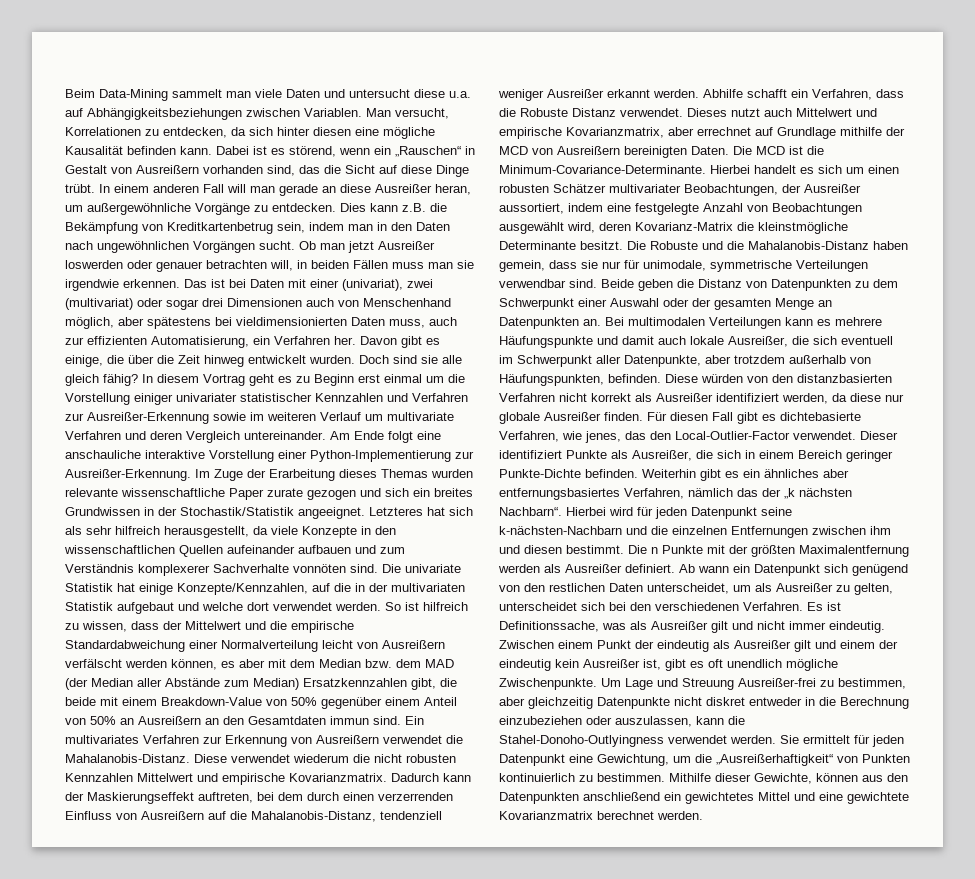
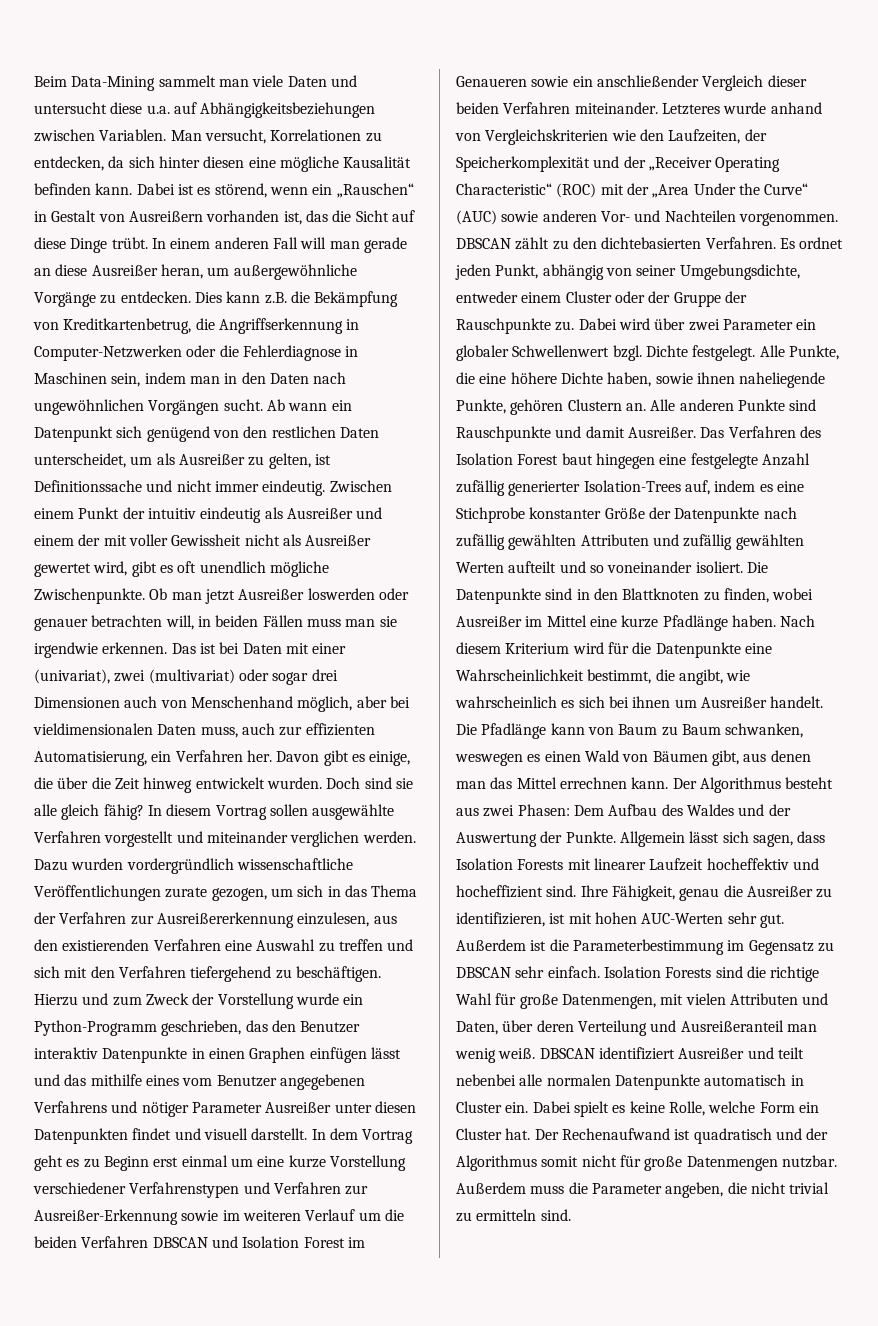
[267,165,295,176] sind, -> [283,211,302,225] ist,
[167,222,273,234] Kreditkartenbetrug -> [63,318,360,334] [34,345,359,361] [34,372,107,384] Kreditkartenbetrug, die Angriffserkennung in Computer-Netzwerken oder die Fehlerdiagnose in Maschinen
(295, 245) none -> [266,399,352,411] [34,426,379,442] [34,453,331,469] [34,480,392,496] [34,507,383,523] [34,534,372,546] [34,561,329,577] [34,588,145,604] Ab wann ein Datenpunkt sich genügend von den restlichen Daten unterscheidet, um als Ausreißer zu gelten, ist Definitionssache und nicht immer eindeutig. Zwischen einem Punkt der intuitiv eindeutig als Ausreißer und einem der mit voller Gewissheit nicht als Ausreißer gewertet wird, gibt es oft unendlich mögliche Zwischenpunkte.
[147,317,347,329] spätestens bei vieldimensionierten -> [389,696,410,708] [33,723,153,735] bei vieldimensionalen
(245, 380) none -> [269,804,395,820] [34,831,416,847] [34,858,353,874] [34,885,418,901] [34,912,397,928] [34,939,414,952] [34,966,381,982] [34,993,364,1009] [34,1020,361,1036] [34,1047,401,1063] [34,1074,365,1090] [34,1101,416,1117] [34,1128,414,1144] sollen ausgewählte Verfahren vorgestellt und miteinander verglichen werden. Dazu wurden vordergründlich wissenschaftliche Veröffentlichungen zurate gezogen, um sich in das Thema der Verfahren zur Ausreißererkennung einzulesen, aus den existierenden Verfahren eine Auswahl zu treffen und sich mit den Verfahren tiefergehend zu beschäftigen. Hierzu und zum Zweck der Vorstellung wurde ein Python-Programm geschrieben, das den Benutzer interaktiv Datenpunkte in einen Graphen einfügen lässt und das mithilfe eines vom Benutzer angegebenen Verfahrens und nötiger Parameter Ausreißer unter diesen Datenpunkten findet und visuell darstellt. In dem Vortrag
[448,374,465,383] [65,393,383,405] die Vorstellung einiger univariater statistischer Kennzahlen -> [257,1155,406,1171] [33,1182,240,1198] eine kurze Vorstellung verschiedener Verfahrenstypen
[387,412,454,421] [65,431,441,443] [65,450,474,462] [65,469,473,481] [65,488,473,500] [65,507,473,519] [65,526,396,538] [64,545,405,557] [65,564,461,576] [65,583,465,595] [65,602,468,614] [65,621,354,633] [65,640,445,652] [65,659,454,670] [65,678,457,690] [65,697,457,709] [65,716,424,725] [65,735,463,747] [65,754,456,763] [65,773,471,785] [65,792,453,804] [65,811,442,822] [498,89,904,101] [499,108,877,117] [499,127,905,139] [499,146,824,158] [499,165,899,174] [499,184,861,196] [499,203,862,215] [499,222,848,234] [499,241,908,250] [499,260,868,272] [499,279,898,291] [499,298,832,310] [499,317,882,329] [499,336,893,348] [499,355,871,367] [499,374,892,386] [499,393,904,404] [499,412,861,424] [499,431,898,443] [499,450,893,462] [499,469,849,481] [499,488,852,500] [499,507,792,519] [499,526,891,538] [499,545,909,557] [498,564,908,576] [499,583,893,595] [499,602,841,611] [499,621,885,633] [499,640,898,652] [499,659,838,671] [499,678,906,690] [499,697,909,709] [499,716,745,727] [499,735,904,747] [499,754,910,766] [499,773,908,784] [499,792,909,804] [499,811,703,820] multivariate Verfahren und deren Vergleich untereinander. Am Ende folgt eine anschauliche interaktive Vorstellung einer Python-Implementierung zur Ausreißer-Erkennung. Im Zuge der Erarbeitung dieses Themas wurden relevante wissenschaftliche Paper zurate gezogen und sich ein breites Grundwissen in der Stochastik/Statistik angeeignet. Letzteres hat sich als sehr hilfreich herausgestellt, da viele Konzepte in den wissenschaftlichen Quellen aufeinander aufbauen und zum Verständnis komplexerer Sachverhalte vonnöten sind. Die univariate Statistik hat einige Konzepte/Kennzahlen, auf die in der multivariaten Statistik aufgebaut und welche dort verwendet werden. So ist hilfreich zu wissen, dass der Mittelwert und die empirische Standardabweichung einer Normalverteilung leicht von Ausreißern verfälscht werden können, es aber mit dem Median bzw. dem MAD (der Median aller Abstände zum Median) Ersatzkennzahlen gibt, die beide mit einem Breakdown-Value von 50% gegenüber einem Anteil von 50% an Ausreißern an den Gesamtdaten immun sind. Ein multivariates Verfahren zur Erkennung von Ausreißern verwendet die Mahalanobis-Distanz. Diese verwendet wiederum die nicht robusten Kennzahlen Mittelwert und empirische Kovarianzmatrix. Dadurch kann der Maskierungseffekt auftreten, bei dem durch einen verzerrenden Einfluss von Ausreißern auf die Mahalanobis-Distanz, tendenziell weniger Ausreißer erkannt werden. Abhilfe schafft ein Verfahren, dass die Robuste Distanz verwendet. Dieses nutzt auch Mittelwert und empirische Kovarianzmatrix, aber errechnet auf Grundlage mithilfe der MCD von Ausreißern bereinigten Daten. Die MCD ist die Minimum-Covariance-Determinante. Hierbei handelt es sich um einen robusten Schätzer multivariater Beobachtungen, der Ausreißer aussortiert, indem eine festgelegte Anzahl von Beobachtungen ausgewählt wird, deren Kovarianz-Matrix die kleinstmögliche Determinante besitzt. Die Robuste und die Mahalanobis-Distanz haben gemein, dass sie nur für unimodale, symmetrische Verteilungen verwendbar sind. Beide geben die Distanz von Datenpunkten zu dem Schwerpunkt einer Auswahl oder der gesamten Menge an Datenpunkten an. Bei multimodalen Verteilungen kann es mehrere Häufungspunkte und damit auch lokale Ausreißer, die sich eventuell im Schwerpunkt aller Datenpunkte, aber trotzdem außerhalb von Häufungspunkten, befinden. Diese würden von den distanzbasierten Verfahren nicht korrekt als Ausreißer identifiziert werden, da diese nur globale Ausreißer finden. Für diesen Fall gibt es dichtebasierte Verfahren, wie jenes, das den Local-Outlier-Factor verwendet. Dieser identifiziert Punkte als Ausreißer, die sich in einem Bereich geringer Punkte-Dichte befinden. Weiterhin gibt es ein ähnliches aber entfernungsbasiertes Verfahren, nämlich das der „k nächsten Nachbarn“. Hierbei wird für jeden Datenpunkt seine k-nächsten-Nachbarn und die einzelnen Entfernungen zwischen ihm und diesen bestimmt. Die n Punkte mit der größten Maximalentfernung werden als Ausreißer definiert. Ab wann ein Datenpunkt sich genügend von den restlichen Daten unterscheidet, um als Ausreißer zu gelten, unterscheidet sich bei den verschiedenen Verfahren. Es ist Definitionssache, was als Ausreißer gilt und nicht immer eindeutig. Zwischen einem Punkt der eindeutig als Ausreißer gilt und einem der eindeutig kein Ausreißer ist, gibt es oft unendlich mögliche Zwischenpunkte. Um Lage und Streuung Ausreißer-frei zu bestimmen, aber gleichzeitig Datenpunkte nicht diskret entweder in die Berechnung einzubeziehen oder auszulassen, kann die Stahel-Donoho-Outlyingness verwendet werden. Sie ermittelt für jeden Datenpunkt eine Gewichtung, um die „Ausreißerhaftigkeit“ von Punkten kontinuierlich zu bestimmen. Mithilfe dieser Gewichte, können aus den Datenpunkten anschließend ein gewichtetes Mittel und eine gewichtete Kovarianzmatrix berechnet werden. -> [384,1209,404,1221] [34,1236,365,1248] [456,75,807,91] [456,102,822,115] [455,129,767,145] [456,156,781,172] [456,183,809,198] [456,210,838,226] [456,237,844,250] [455,264,800,280] [456,291,747,307] [456,318,817,334] [456,345,839,361] [456,372,826,388] [456,399,817,415] [456,426,821,442] [456,453,810,469] [456,480,804,496] [456,507,797,523] [456,534,804,550] [456,561,768,573] [456,588,814,604] [456,615,816,631] [456,642,772,658] [456,669,751,685] [455,696,824,708] [456,723,804,739] [455,750,811,766] [456,777,834,793] [456,804,791,817] [456,831,826,847] [456,858,819,871] [456,885,833,901] [456,912,784,928] [456,939,834,955] [456,966,820,982] [456,993,829,1009] [456,1020,817,1036] [455,1047,804,1063] [456,1074,804,1090] [456,1101,819,1117] [456,1128,829,1144] [456,1155,837,1171] [456,1182,830,1198] [456,1209,571,1222] die beiden Verfahren DBSCAN und Isolation Forest im Genaueren sowie ein anschließender Vergleich dieser beiden Verfahren miteinander. Letzteres wurde anhand von Vergleichskriterien wie den Laufzeiten, der Speicherkomplexität und der „Receiver Operating Characteristic“ (ROC) mit der „Area Under the Curve“ (AUC) sowie anderen Vor- und Nachteilen vorgenommen. DBSCAN zählt zu den dichtebasierten Verfahren. Es ordnet jeden Punkt, abhängig von seiner Umgebungsdichte, entweder einem Cluster oder der Gruppe der Rauschpunkte zu. Dabei wird über zwei Parameter ein globaler Schwellenwert bzgl. Dichte festgelegt. Alle Punkte, die eine höhere Dichte haben, sowie ihnen naheliegende Punkte, gehören Clustern an. Alle anderen Punkte sind Rauschpunkte und damit Ausreißer. Das Verfahren des Isolation Forest baut hingegen eine festgelegte Anzahl zufällig generierter Isolation-Trees auf, indem es eine Stichprobe konstanter Größe der Datenpunkte nach zufällig gewählten Attributen und zufällig gewählten Werten aufteilt und so voneinander isoliert. Die Datenpunkte sind in den Blattknoten zu finden, wobei Ausreißer im Mittel eine kurze Pfadlänge haben. Nach diesem Kriterium wird für die Datenpunkte eine Wahrscheinlichkeit bestimmt, die angibt, wie wahrscheinlich es sich bei ihnen um Ausreißer handelt. Die Pfadlänge kann von Baum zu Baum schwanken, weswegen es einen Wald von Bäumen gibt, aus denen man das Mittel errechnen kann. Der Algorithmus besteht aus zwei Phasen: Dem Aufbau des Waldes und der Auswertung der Punkte. Allgemein lässt sich sagen, dass Isolation Forests mit linearer Laufzeit hocheffektiv und hocheffizient sind. Ihre Fähigkeit, genau die Ausreißer zu identifizieren, ist mit hohen AUC-Werten sehr gut. Außerdem ist die Parameterbestimmung im Gegensatz zu DBSCAN sehr einfach. Isolation Forests sind die richtige Wahl für große Datenmengen, mit vielen Attributen und Daten, über deren Verteilung und Ausreißeranteil man wenig weiß. DBSCAN identifiziert Ausreißer und teilt nebenbei alle normalen Datenpunkte automatisch in Cluster ein. Dabei spielt es keine Rolle, welche Form ein Cluster hat. Der Rechenaufwand ist quadratisch und der Algorithmus somit nicht für große Datenmengen nutzbar. Außerdem muss die Parameter angeben, die nicht trivial zu ermitteln sind.

